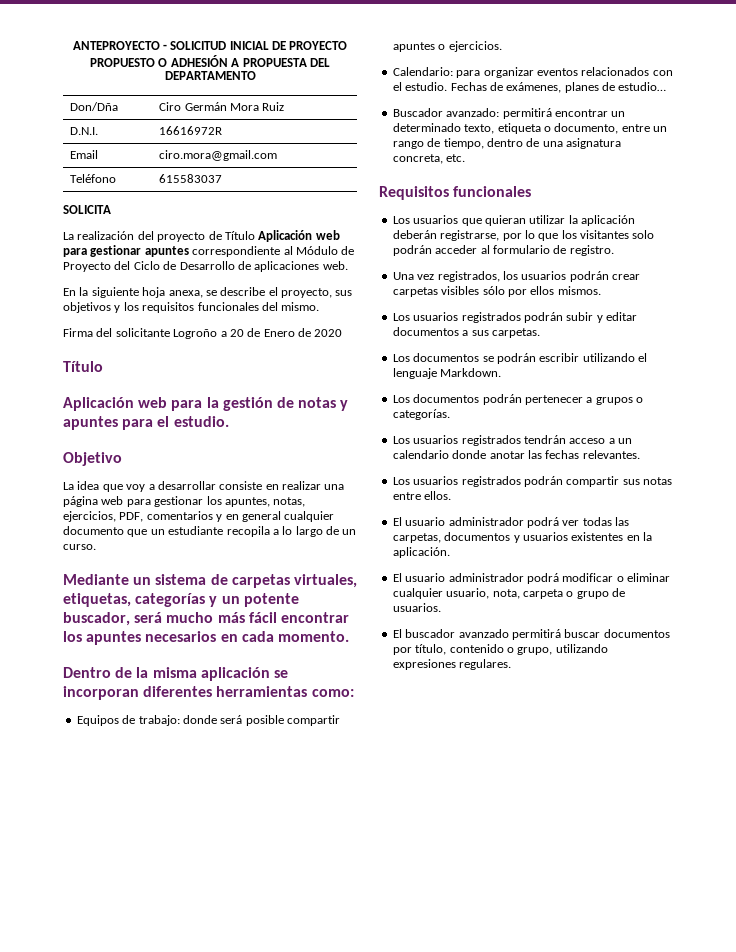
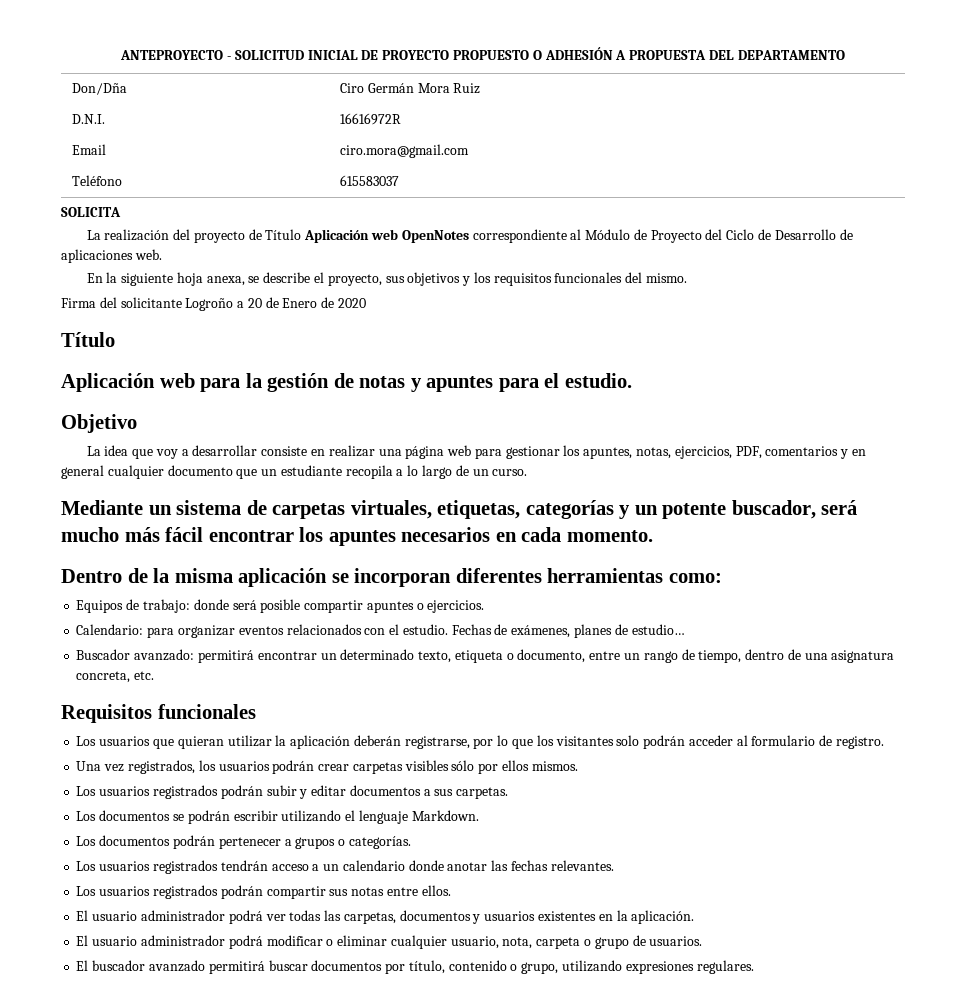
[63,245,189,257] para gestionar apuntes -> [401,230,469,243] OpenNotes

